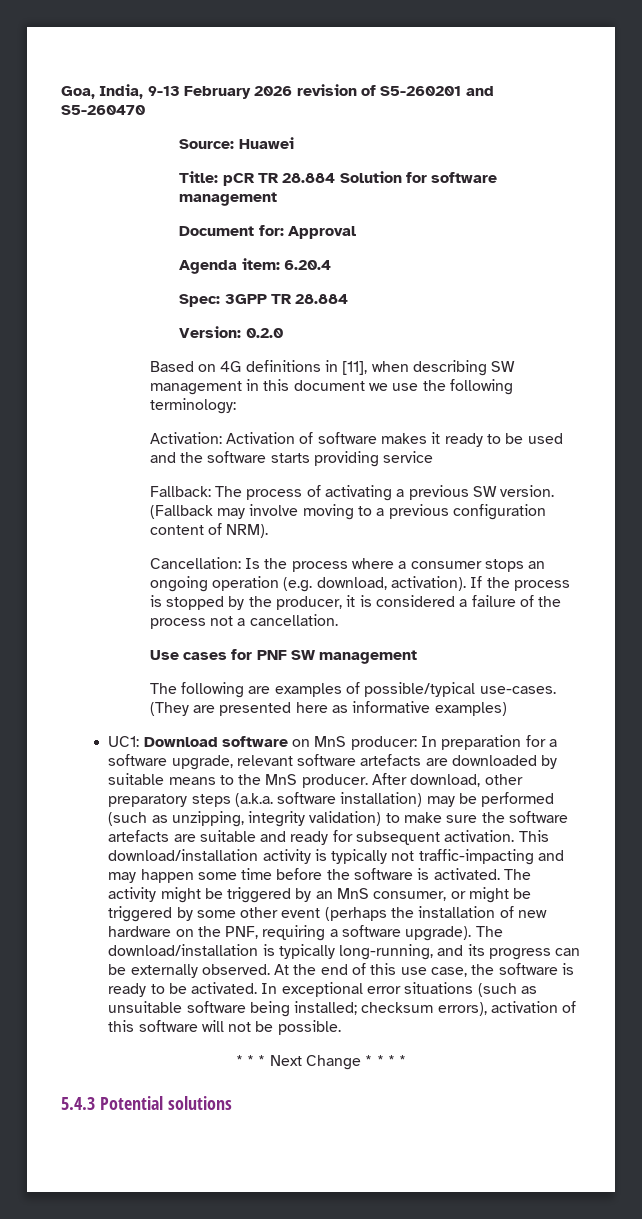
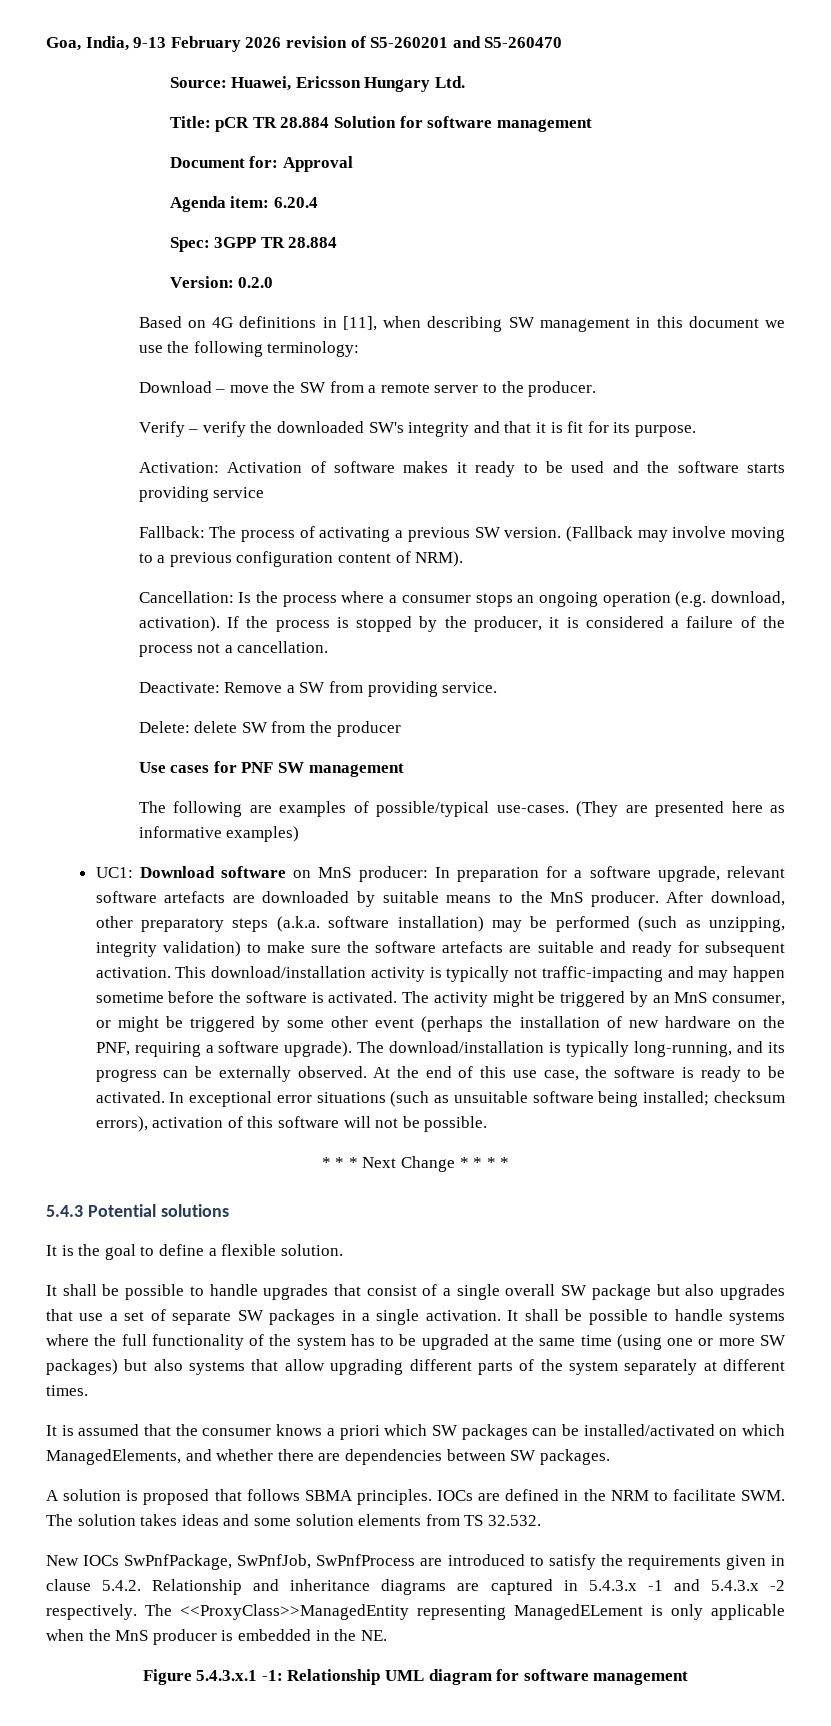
[238,137,294,149] Huawei -> [231,76,465,92] Huawei, Ericsson Hungary Ltd.
(236, 406) none -> [138,381,597,397] [138,421,696,437] // Download – move the SW from a remote server to the producer. // Verify – verify the downloaded SW's integrity and that it is fit for its purpose.
(338, 620) none -> [138,681,498,697] [138,721,401,737] // Deactivate: Remove a SW from providing service. // Delete: delete SW from the producer
[197,868,273,880] some time -> [95,992,164,1003] sometime
(232, 1103) none -> [46,1244,343,1260] [46,1284,785,1300] [46,1309,786,1325] [46,1334,786,1350] [46,1359,785,1375] [46,1385,88,1396] [46,1424,785,1440] [46,1449,610,1465] [46,1489,785,1505] [46,1514,541,1526] [46,1554,785,1570] [46,1579,786,1595] [46,1604,785,1620] [46,1629,387,1645] [142,1669,689,1685] // It is the goal to define a flexible solution. // It shall be possible to handle upgrades that consist of a single overall SW package but also upgrades that use a set of separate SW packages in a single activation. It shall be possible to handle systems where the full functionality of the system has to be upgraded at the same time (using one or more SW packages) but also systems that allow upgrading different parts of the system separately at different times. // It is assumed that the consumer knows a priori which SW packages can be installed/activated on which ManagedElements, and whether there are dependencies between SW packages. // A solution is proposed that follows SBMA principles. IOCs are defined in the NRM to facilitate SWM. The solution takes ideas and some solution elements from TS 32.532. // New IOCs SwPnfPackage, SwPnfJob, SwPnfProcess are introduced to satisfy the requirements given in clause 5.4.2. Relationship and inheritance diagrams are captured in 5.4.3.x -1 and 5.4.3.x -2 respectively. The <<ProxyClass>>ManagedEntity representing ManagedELement is only applicable when the MnS producer is embedded in the NE. // Figure 5.4.3.x.1 -1: Relationship UML diagram for software management

